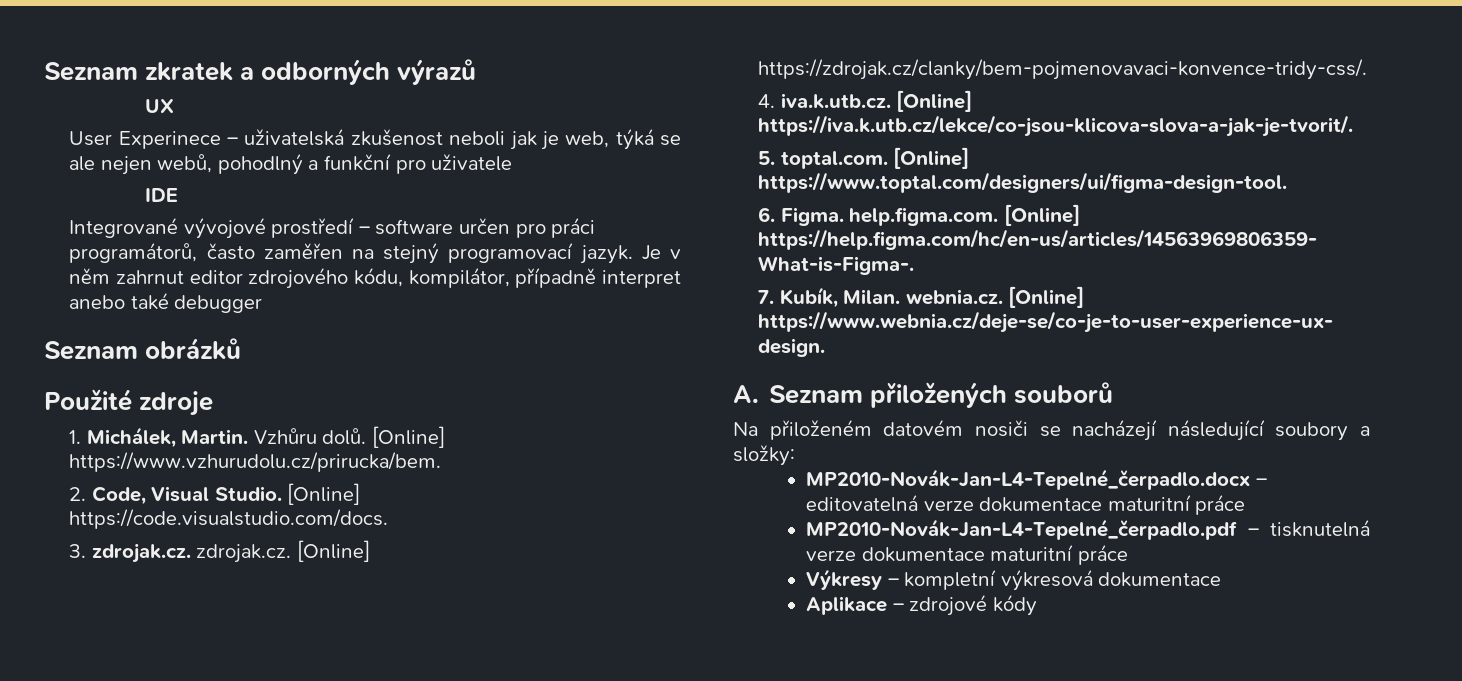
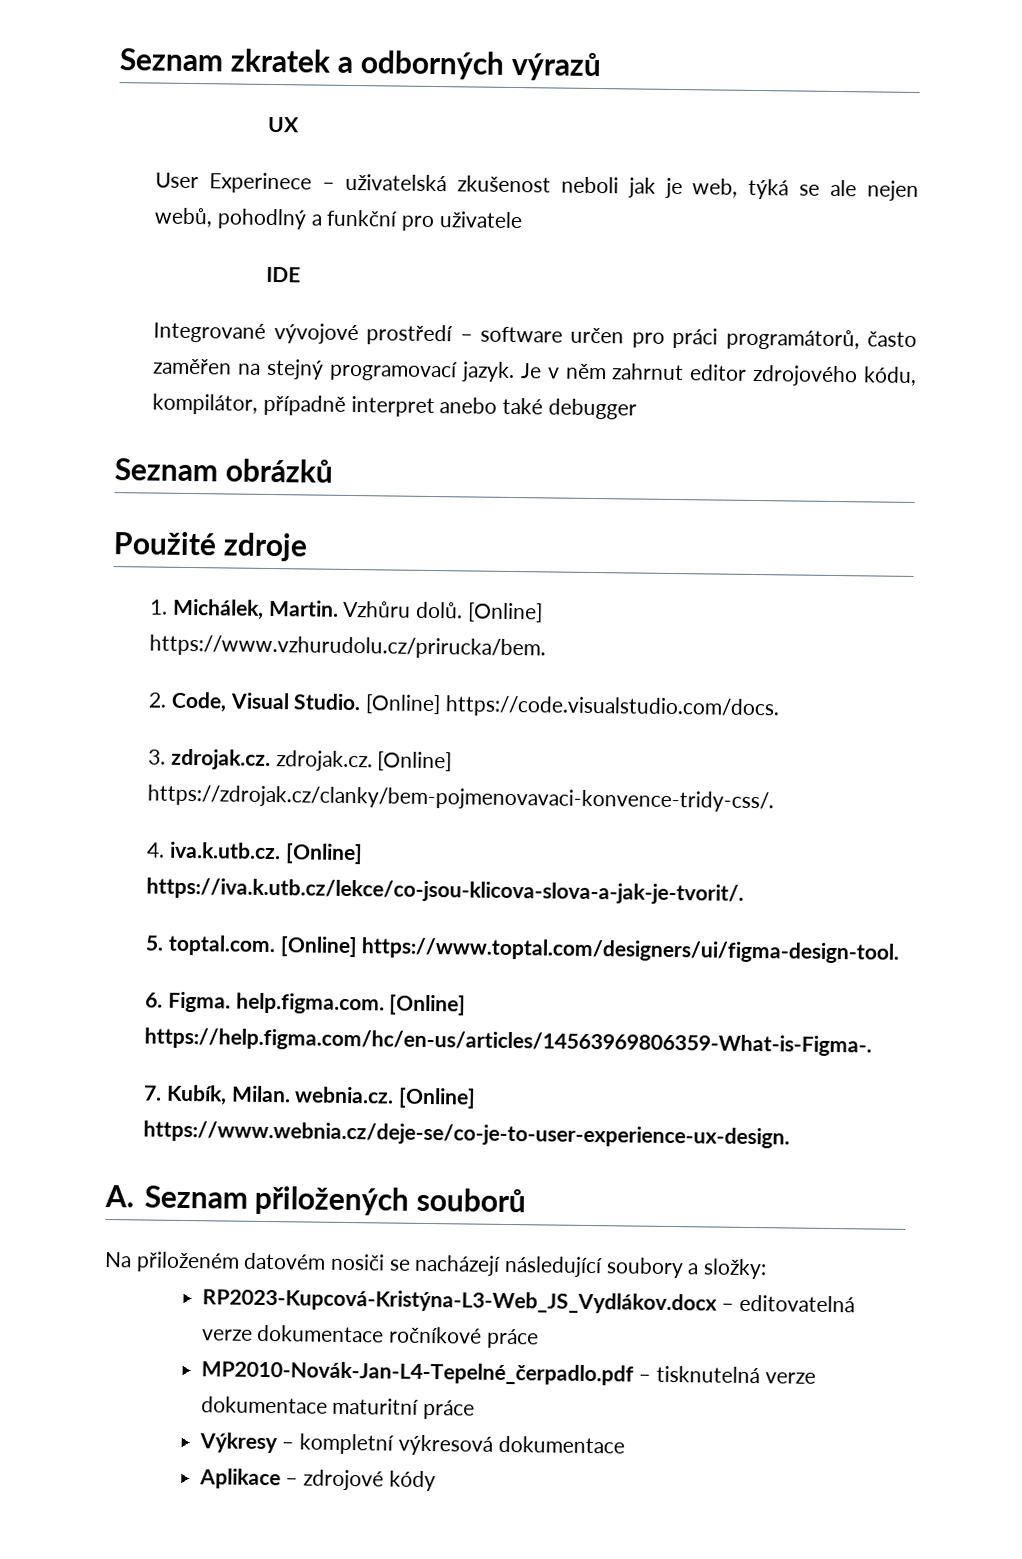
[806,469,1251,490] MP2010-Novák-Jan-L4-Tepelné_čerpadlo.docx -> [201,1288,717,1315] RP2023-Kupcová-Kristýna-L3-Web_JS_Vydlákov.docx
[1107,494,1191,511] maturitní -> [389,1326,483,1344] ročníkové

